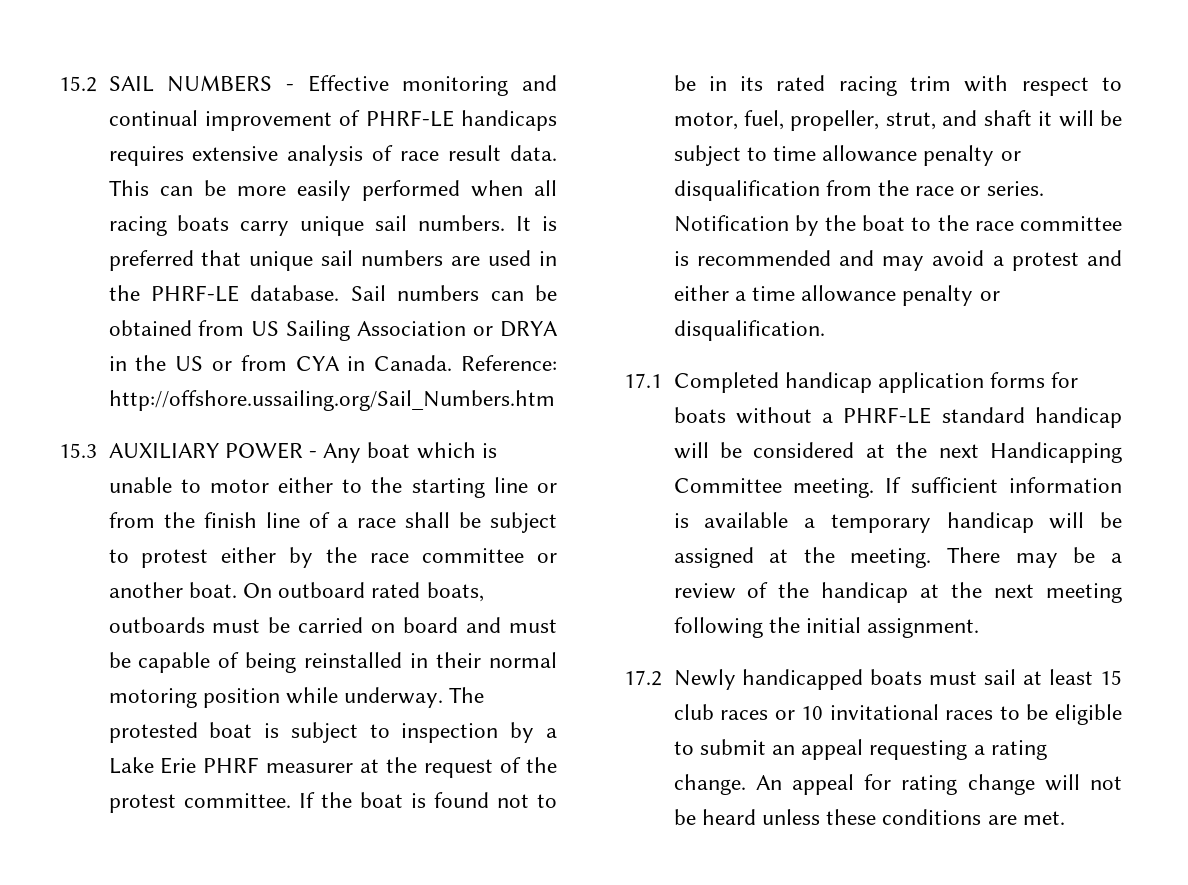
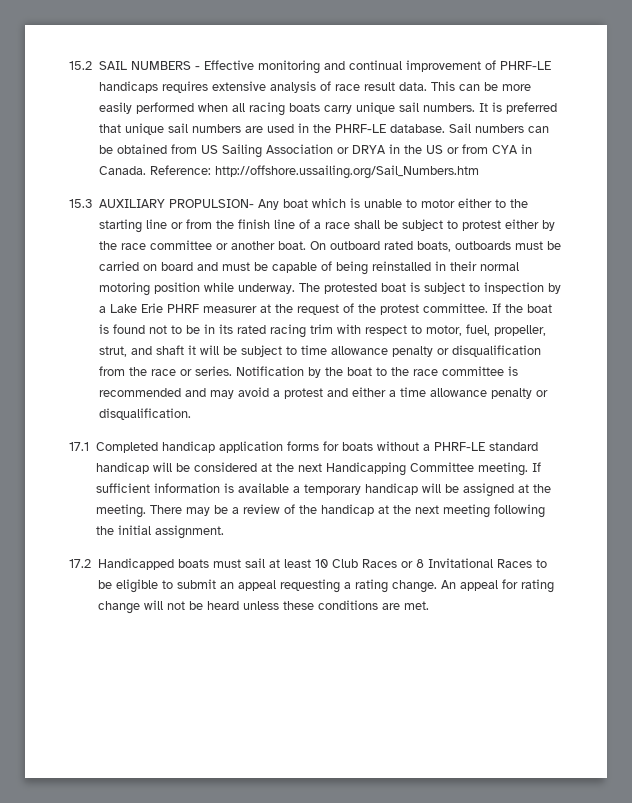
[224,442,317,459] POWER - -> [168,199,254,208] PROPULSION-
[673,669,864,690] Newly handicapped -> [97,558,174,570] Handicapped
[1100,670,1122,685] [673,704,994,720] 15 club races or 10 invitational races -> [314,558,532,568] 10 Club Races or 8 Invitational Races

